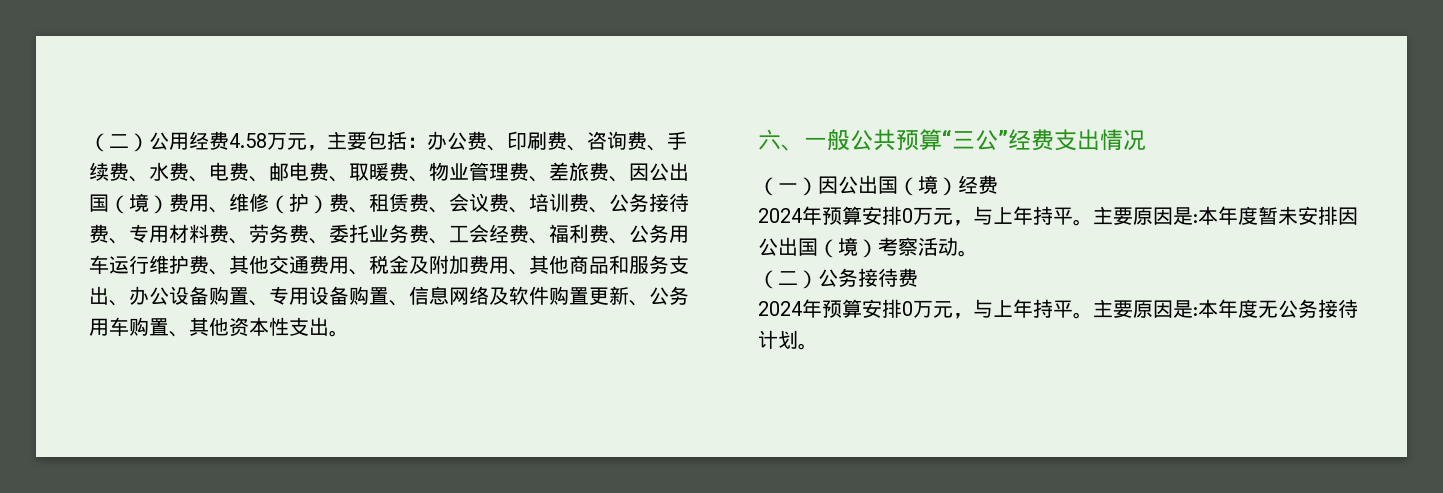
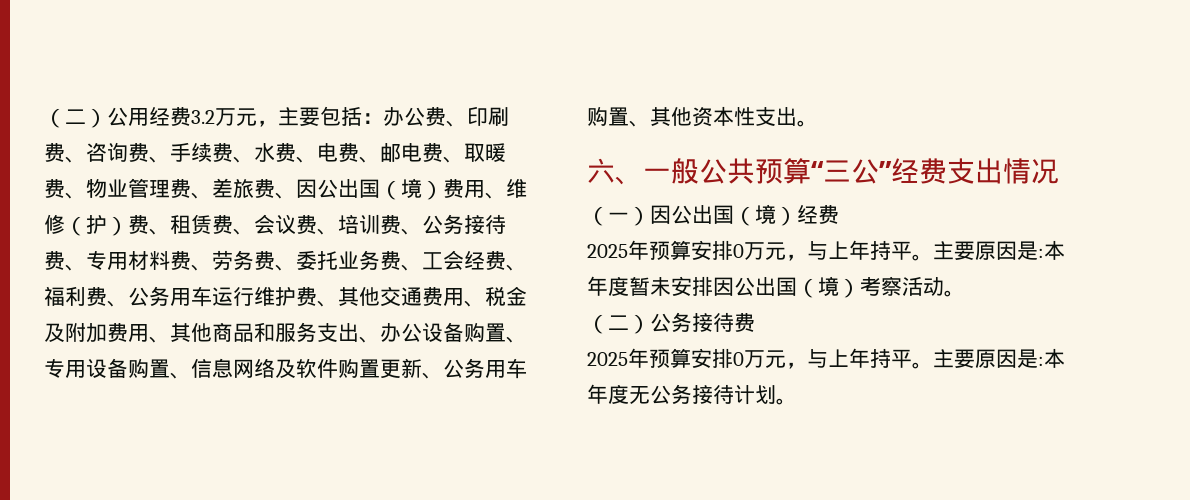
[229,133,267,148] 4.58 -> [191,110,215,124] 3.2
[758,208,802,223] 2024 -> [587,244,628,258] 2025
[758,301,802,316] 2024 -> [587,352,628,366] 2025

